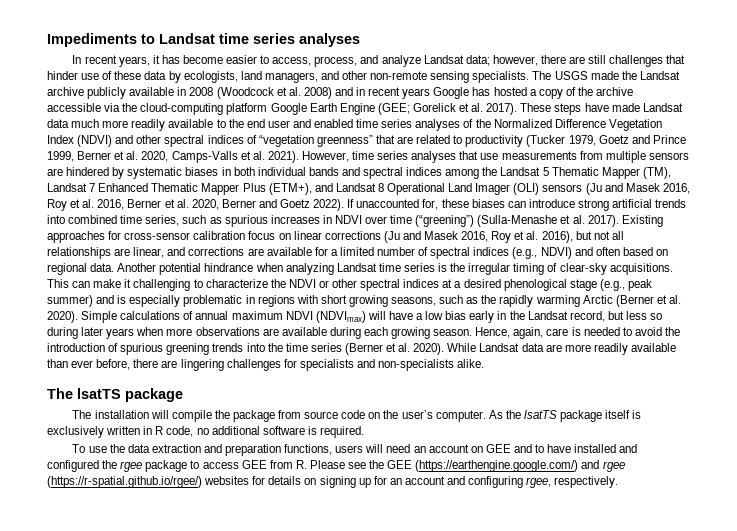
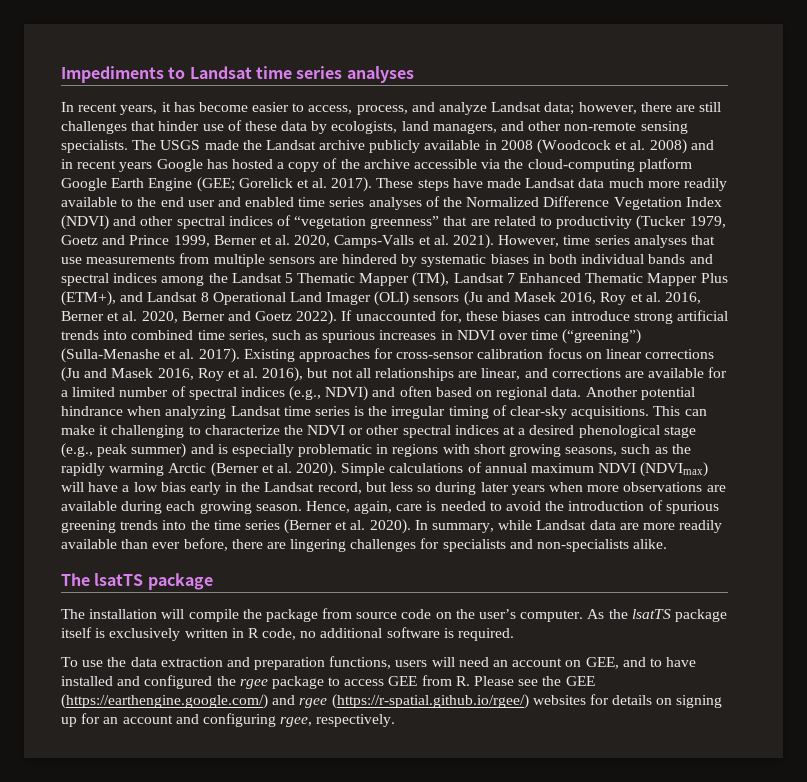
[447,343,477,352] While -> [414,520,533,533] In summary, while
[485,444,511,453] GEE -> [585,657,619,669] GEE,

